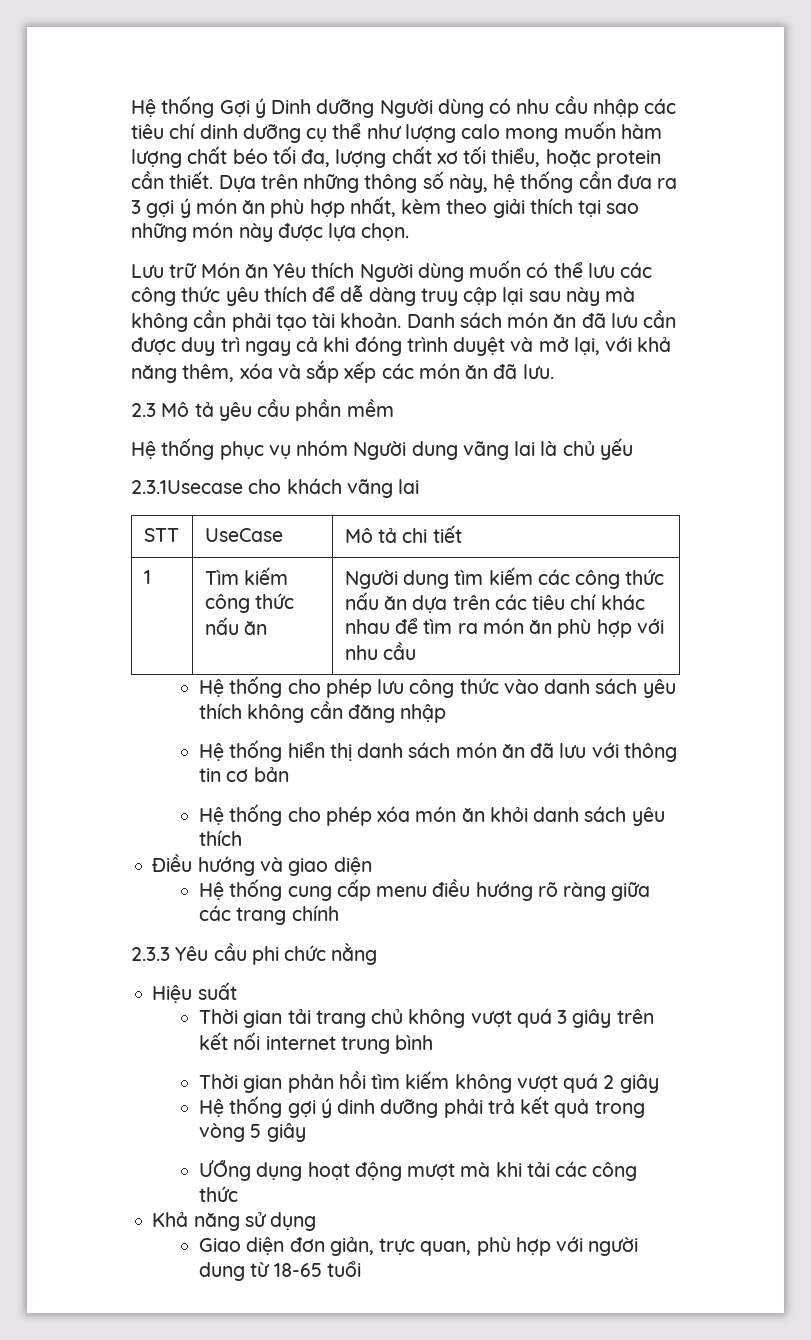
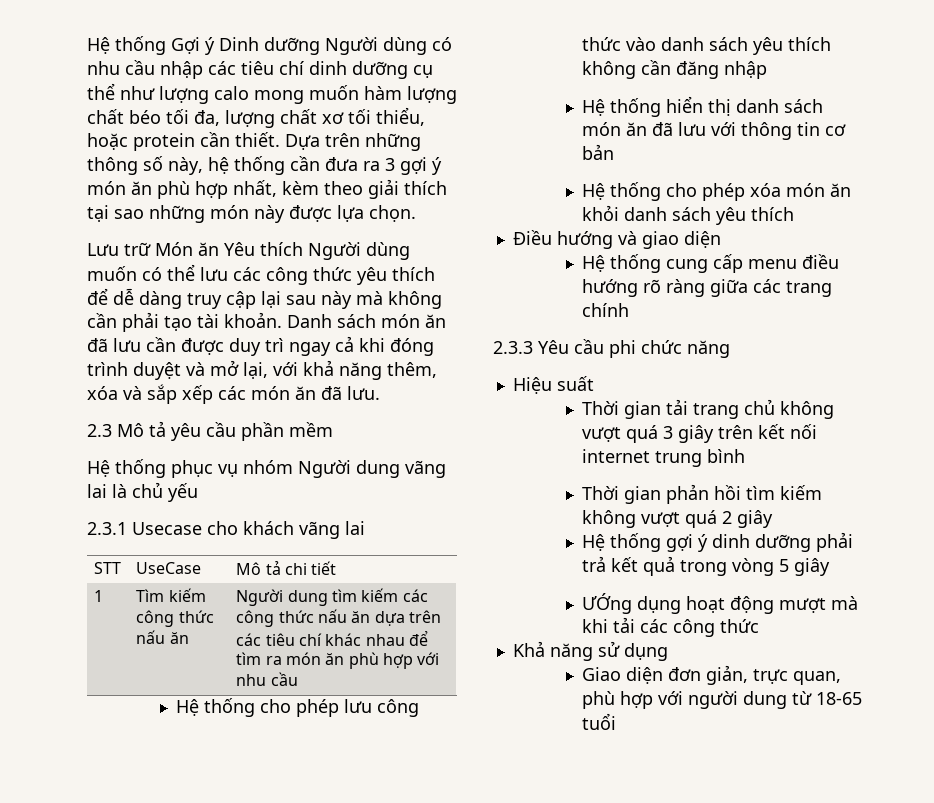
[131,480,243,494] 2.3.1Usecase -> [87,522,202,535] 2.3.1 Usecase
[331,943,378,965] nằng -> [687,340,730,358] năng

